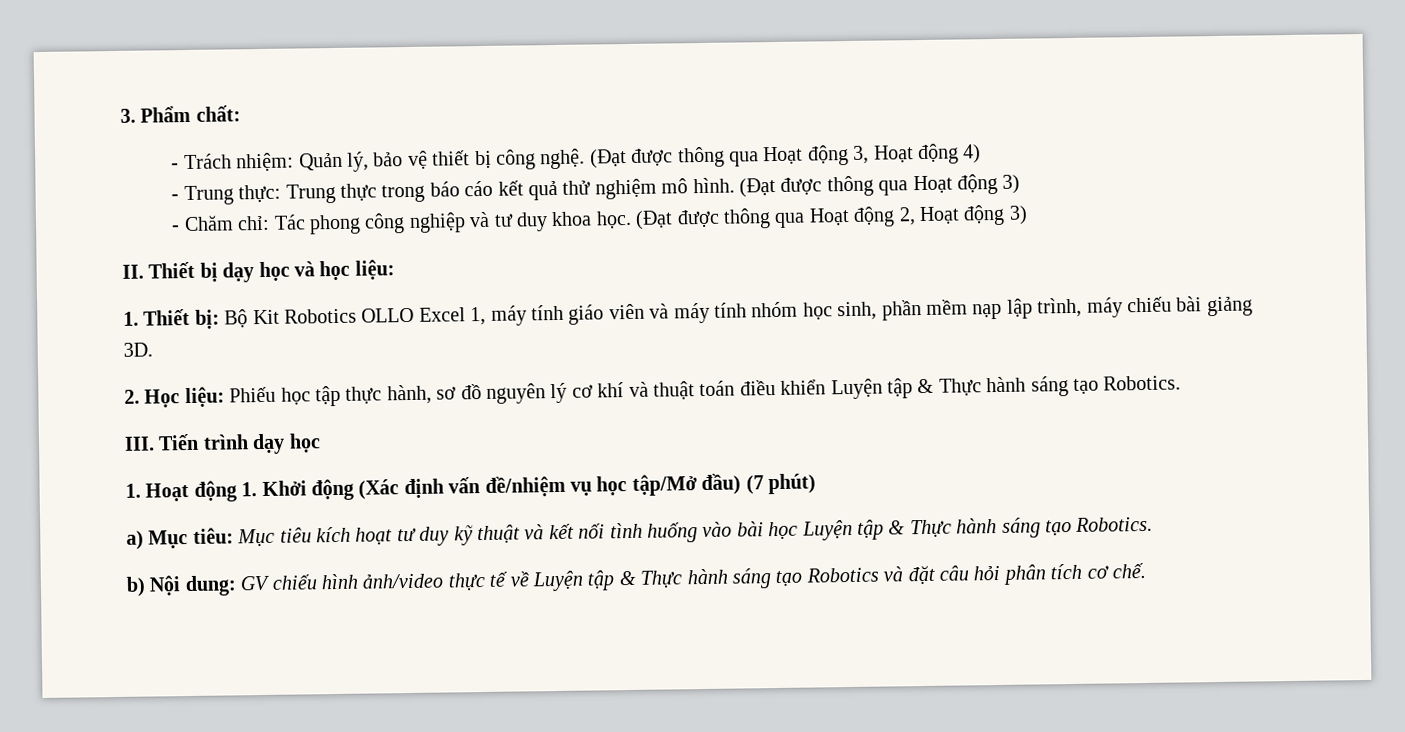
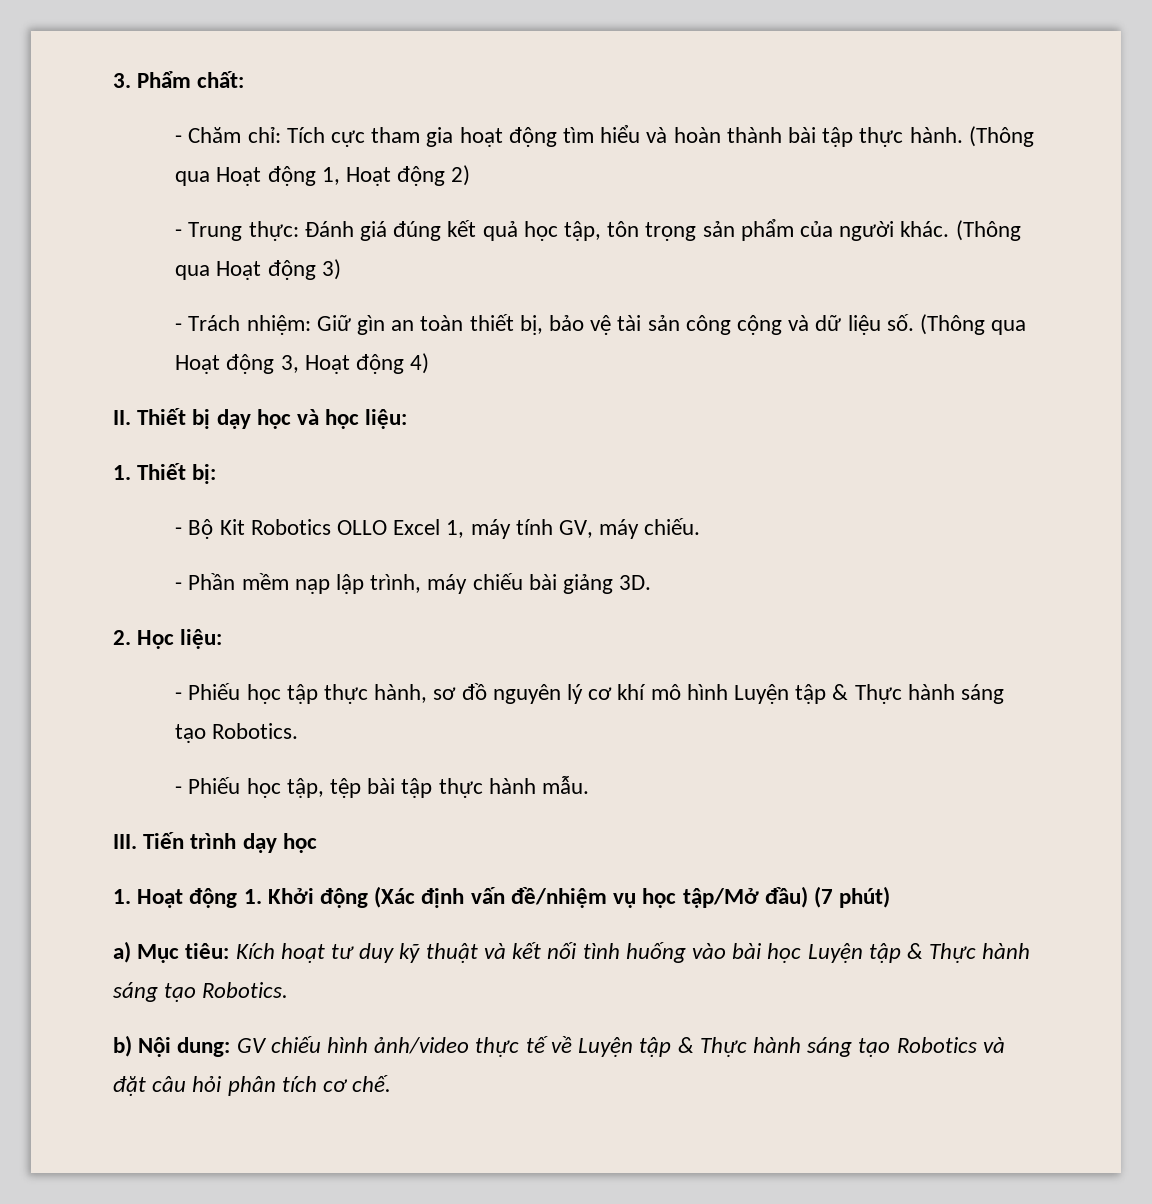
[183,146,725,172] Trách nhiệm: Quản lý, bảo vệ thiết bị công nghệ. (Đạt được thông -> [188,125,1034,147] [175,165,471,186] [175,219,1021,241] [175,259,341,280] [175,314,986,335] Chăm chỉ: Tích cực tham gia hoạt động tìm hiểu và hoàn thành bài tập thực hành. (Thông qua Hoạt động 1, Hoạt động 2) // - Trung thực: Đánh giá đúng kết quả học tập, tôn trọng sản phẩm của người khác. (Thông qua Hoạt động 3) // - Trách nhiệm: Giữ gìn an toàn thiết bị, bảo vệ tài sản công cộng và dữ liệu số. (Thông
[171,173,1021,206] [172,204,1028,235] // - Trung thực: Trung thực trong báo cáo kết quả thử nghiệm mô hình. (Đạt được thông qua Hoạt động 3) // - Chăm chỉ: Tác phong công nghiệp và tư duy khoa học. (Đạt được thông qua Hoạt động 2, Hoạt động 3) -> (430, 363) none
(220, 319) none -> [175,527,183,535] // -
[568,300,922,325] giáo viên và máy tính nhóm học sinh, phần -> [558,518,701,539] [175,573,236,590] GV, máy chiếu. // - Phần
(225, 397) none -> [175,692,183,700] // -
[628,375,1182,400] và thuật toán điều khiển Luyện tập & Thực hành sáng tạo Robotics. -> [650,684,1005,704] [175,723,299,743] [175,776,589,798] mô hình Luyện tập & Thực hành sáng tạo Robotics. // - Phiếu học tập, tệp bài tập thực hành mẫu.
[237,526,351,547] Mục tiêu kích -> [235,943,275,959] Kích

